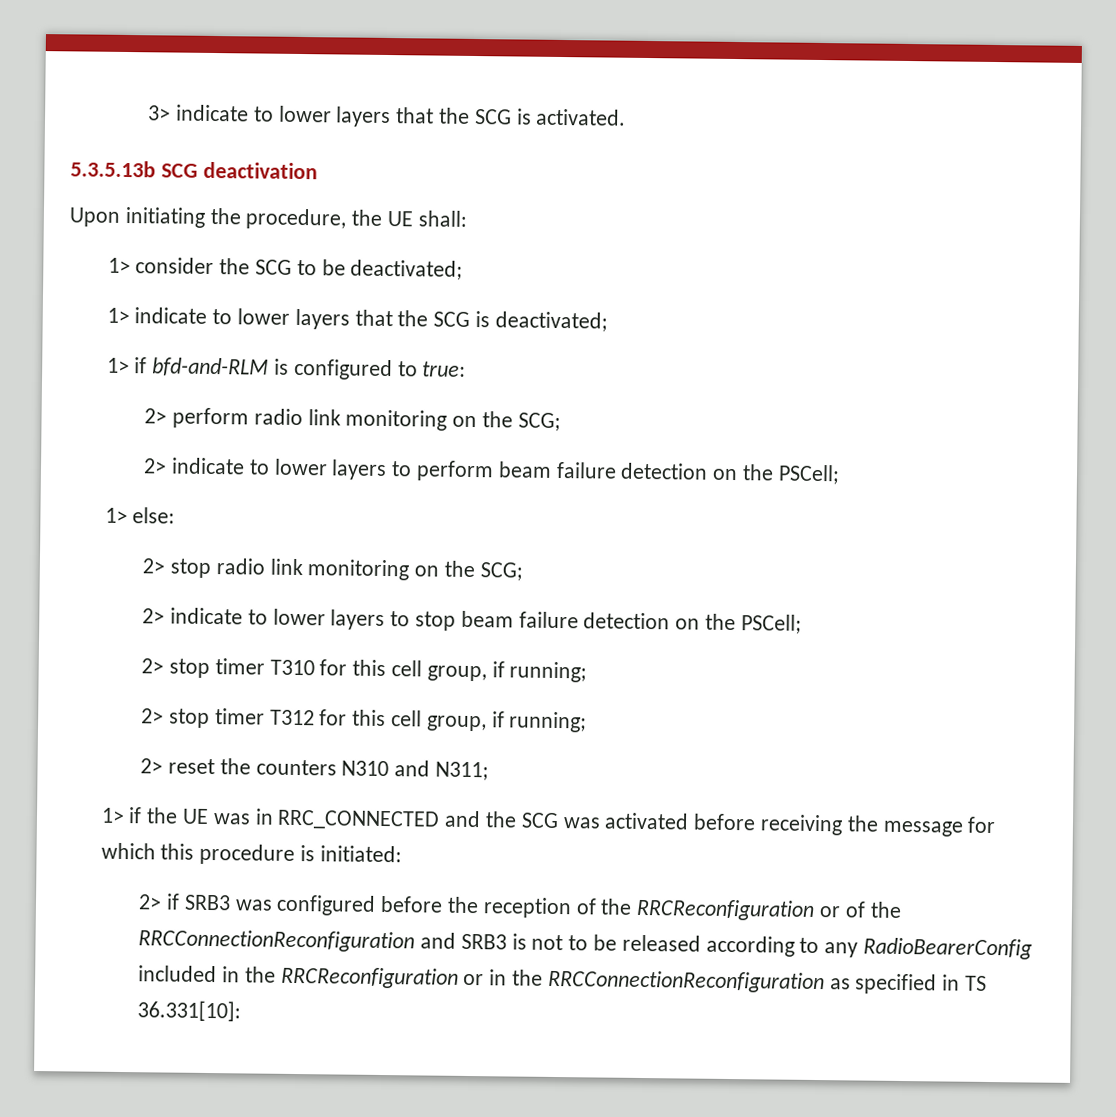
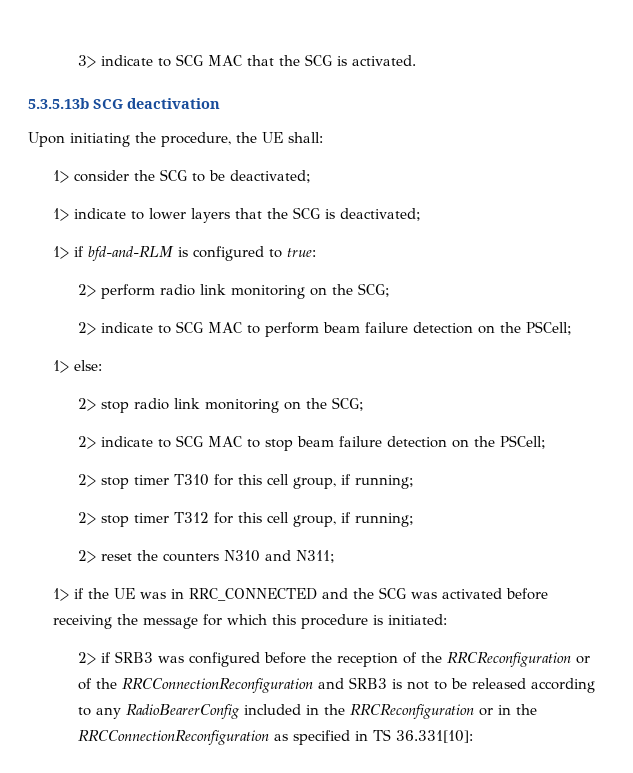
[278,105,392,128] lower layers -> [176,54,243,66] SCG MAC
[273,458,388,481] lower layers -> [176,321,243,333] SCG MAC
[272,608,386,631] lower layers -> [176,435,243,447] SCG MAC

